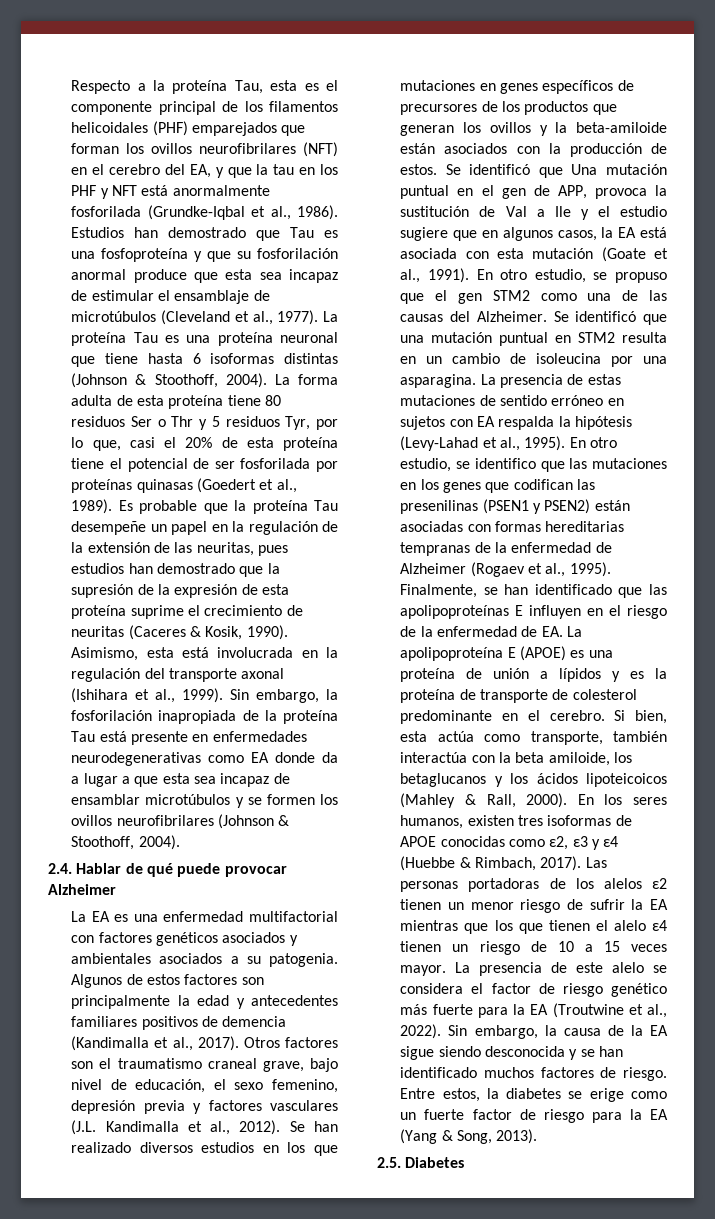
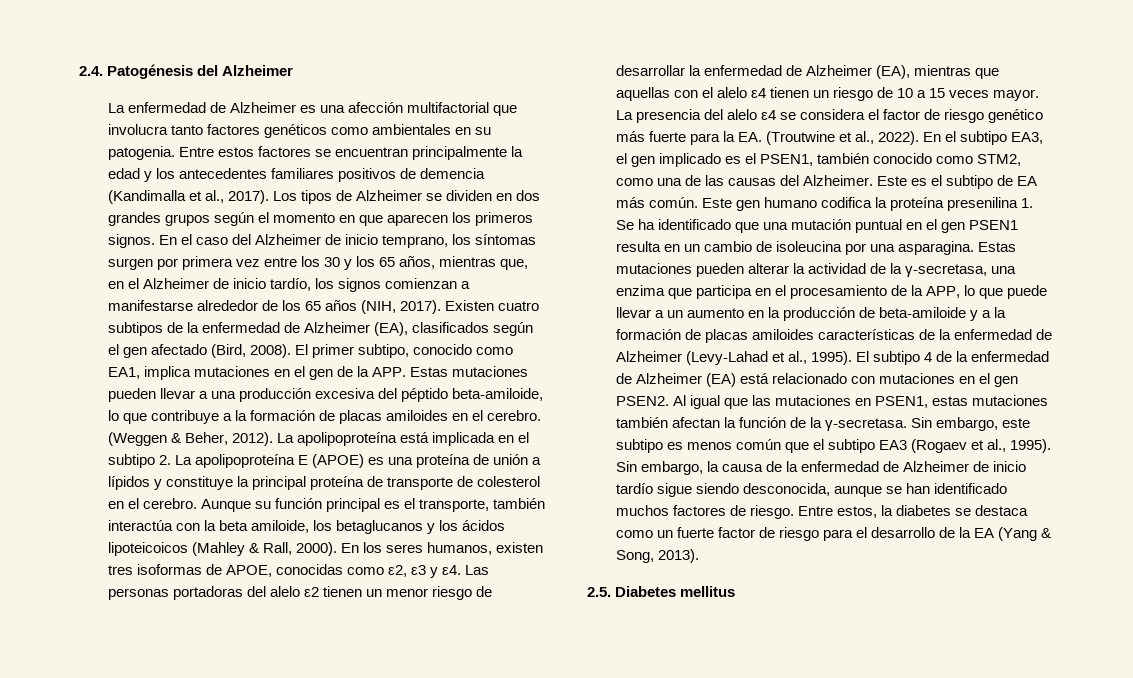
[71,80,338,94] [71,101,339,115] [71,121,306,136] [71,142,339,157] [71,164,339,178] [71,185,270,199] [71,205,339,220] [71,227,338,241] [71,248,338,262] [71,269,339,283] [71,290,270,304] [71,310,338,325] [71,332,338,346] [71,353,339,367] [71,373,338,388] [71,395,281,409] [71,416,338,430] [71,437,338,451] [71,458,339,472] [71,478,297,493] [71,499,338,514] [71,521,338,535] [71,542,288,556] [71,563,280,577] [71,584,289,598] [71,605,303,619] [71,625,288,640] [71,647,338,661] [71,668,285,682] [71,688,338,703] [71,710,339,724] [71,731,307,745] [71,752,338,766] [71,773,290,787] [71,794,338,808] [71,814,290,829] [71,835,180,850] [48,863,287,877] [48,884,116,895] [71,911,338,922] [71,932,298,946] [71,953,339,967] [71,974,264,988] Respecto a la proteína Tau, esta es el componente principal de los filamentos helicoidales (PHF) emparejados que forman los ovillos neurofibrilares (NFT) en el cerebro del EA, y que la tau en los PHF y NFT está anormalmente fosforilada (Grundke-Iqbal et al., 1986). Estudios han demostrado que Tau es una fosfoproteína y que su fosforilación anormal produce que esta sea incapaz de estimular el ensamblaje de microtúbulos (Cleveland et al., 1977). La proteína Tau es una proteína neuronal que tiene hasta 6 isoformas distintas (Johnson & Stoothoff, 2004). La forma adulta de esta proteína tiene 80 residuos Ser o Thr y 5 residuos Tyr, por lo que, casi el 20% de esta proteína tiene el potencial de ser fosforilada por proteínas quinasas (Goedert et al., 1989). Es probable que la proteína Tau desempeñe un papel en la regulación de la extensión de las neuritas, pues estudios han demostrado que la supresión de la expresión de esta proteína suprime el crecimiento de neuritas (Caceres & Kosik, 1990). Asimismo, esta está involucrada en la regulación del transporte axonal (Ishihara et al., 1999). Sin embargo, la fosforilación inapropiada de la proteína Tau está presente en enfermedades neurodegenerativas como EA donde da a lugar a que esta sea incapaz de ensamblar microtúbulos y se formen los ovillos neurofibrilares (Johnson & Stoothoff, 2004). // 2.4. Hablar de qué puede provocar Alzheimer // La EA es una enfermedad multifactorial con factores genéticos asociados y ambientales asociados a su patogenia. Algunos de estos factores son -> [79,64,294,79] [107,102,518,116] [107,124,491,138] [107,146,408,160] 2.4. Patogénesis del Alzheimer // La enfermedad de Alzheimer es una afección multifactorial que involucra tanto factores genéticos como ambientales en su patogenia. Entre estos factores se encuentran
(245, 1003) none -> [155,168,175,179] los
[243,1037,338,1048] [71,1058,338,1072] [71,1079,338,1093] [71,1100,338,1114] [71,1120,339,1135] [71,1142,339,1156] [400,80,634,94] [400,101,617,115] [400,122,667,136] [400,143,667,157] [400,164,667,178] [400,185,667,199] [400,206,667,220] [400,227,667,241] [400,247,668,262] [400,268,667,283] [400,290,667,304] [400,311,667,325] [400,332,667,346] [400,353,667,367] [400,374,621,388] [400,395,624,406] [400,416,632,430] [400,436,617,451] [400,458,667,472] [400,479,595,493] [400,499,630,514] [400,521,625,532] [400,542,612,556] [400,562,611,577] [400,584,667,598] [400,605,667,619] [400,626,563,637] Otros factores son el traumatismo craneal grave, bajo nivel de educación, el sexo femenino, depresión previa y factores vasculares (J.L. Kandimalla et al., 2012). Se han realizado diversos estudios en los que mutaciones en genes específicos de precursores de los productos que generan los ovillos y la beta-amiloide están asociados con la producción de estos. Se identificó que Una mutación puntual en el gen de APP, provoca la sustitución de Val a Ile y el estudio sugiere que en algunos casos, la EA está asociada con esta mutación (Goate et al., 1991). En otro estudio, se propuso que el gen STM2 como una de las causas del Alzheimer. Se identificó que una mutación puntual en STM2 resulta en un cambio de isoleucina por una asparagina. La presencia de estas mutaciones de sentido erróneo en sujetos con EA respalda la hipótesis (Levy-Lahad et al., 1995). En otro estudio, se identifico que las mutaciones en los genes que codifican las presenilinas (PSEN1 y PSEN2) están asociadas con formas hereditarias tempranas de la enfermedad de Alzheimer (Rogaev et al., 1995). Finalmente, se han identificado que las apolipoproteínas E influyen en el riesgo de la enfermedad de EA. -> [272,190,541,204] [107,212,534,226] [107,234,537,248] [107,256,529,270] [107,278,471,292] [107,300,540,314] [107,322,534,336] [107,344,514,358] [107,366,529,380] [107,388,544,402] [107,410,542,424] [107,432,530,446] [107,454,171,468] Los tipos de Alzheimer se dividen en dos grandes grupos según el momento en que aparecen los primeros signos. En el caso del Alzheimer de inicio temprano, los síntomas surgen por primera vez entre los 30 y los 65 años, mientras que, en el Alzheimer de inicio tardío, los signos comienzan a manifestarse alrededor de los 65 años (NIH, 2017). Existen cuatro subtipos de la enfermedad de Alzheimer (EA), clasificados según el gen afectado (Bird, 2008). El primer subtipo, conocido como EA1, implica mutaciones en el gen de la APP. Estas mutaciones pueden llevar a una producción excesiva del péptido beta-amiloide, lo que contribuye a la formación de placas amiloides en el cerebro. (Weggen & Beher, 2012). La apolipoproteína está implicada en el subtipo 2.
[630,668,667,679] es la -> [165,476,306,490] constituye la principal
[400,710,667,724] [400,731,521,742] predominante en el cerebro. Si bien, esta actúa como -> [107,498,416,512] en el cerebro. Aunque su función principal es el
[400,836,437,847] APOE -> [225,565,272,577] APOE,
[603,836,619,847] [400,856,607,871] [400,878,642,892] ε4 (Huebbe & Rimbach, 2017). Las personas portadoras de los alelos -> [442,565,490,575] [107,586,300,600] ε4. Las personas portadoras del alelo
[589,899,668,910] [400,920,590,934] sufrir la EA mientras que los que tienen -> [615,65,999,79] [615,87,698,101] desarrollar la enfermedad de Alzheimer (EA), mientras que aquellas con
[551,962,645,973] de este alelo -> [703,109,776,120] del alelo ε4
[530,1004,549,1015] EA -> [737,132,762,142] EA.
(442, 1031) none -> [923,131,1044,145] [615,153,1022,167] [615,175,1038,189] [615,197,1034,211] [615,219,1019,233] [615,241,1017,255] [615,263,1017,277] [615,285,1048,299] [615,307,1007,321] [615,329,1053,343] [615,351,1050,365] [615,373,1019,387] [615,395,1049,409] [615,417,1031,431] [615,439,1052,453] En el subtipo EA3, el gen implicado es el PSEN1, también conocido como STM2, como una de las causas del Alzheimer. Este es el subtipo de EA más común. Este gen humano codifica la proteína presenilina 1. Se ha identificado que una mutación puntual en el gen PSEN1 resulta en un cambio de isoleucina por una asparagina. Estas mutaciones pueden alterar la actividad de la γ-secretasa, una enzima que participa en el procesamiento de la APP, lo que puede llevar a un aumento en la producción de beta-amiloide y a la formación de placas amiloides características de la enfermedad de Alzheimer (Levy-Lahad et al., 1995). El subtipo 4 de la enfermedad de Alzheimer (EA) está relacionado con mutaciones en el gen PSEN2. Al igual que las mutaciones en PSEN1, estas mutaciones también afectan la función de la γ-secretasa. Sin embargo, este subtipo es menos común que el subtipo EA3 (Rogaev et al., 1995).
[650,1025,668,1036] [400,1046,578,1060] EA sigue siendo desconocida y -> [800,461,1027,472] [615,483,882,497] enfermedad de Alzheimer de inicio tardío sigue siendo desconocida, aunque
[589,1088,624,1102] erige -> [975,505,1029,516] destaca
(622, 1117) none -> [855,527,956,538] el desarrollo de
(465, 1162) none -> [680,586,736,597] mellitus

